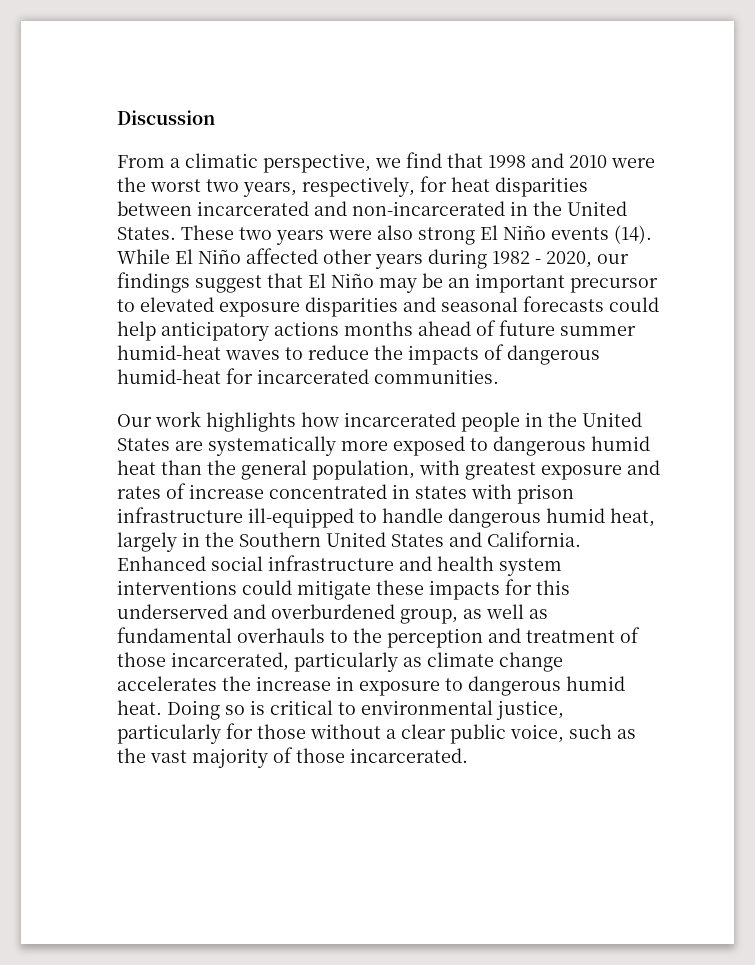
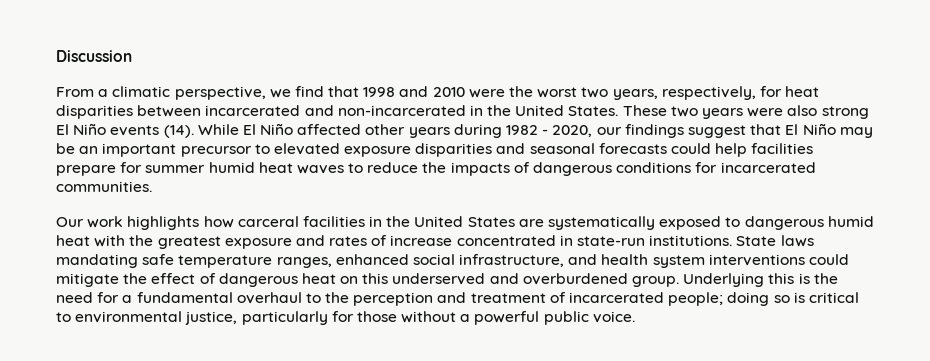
[161,320,636,341] [117,345,221,360] anticipatory actions months ahead of future summer humid-heat -> [751,143,814,154] [56,162,293,176] facilities prepare for summer humid heat
[117,369,221,384] humid-heat -> [616,162,692,173] conditions
[344,412,520,432] incarcerated people -> [237,216,365,227] carceral facilities
[341,441,388,451] more -> (656, 223) none
[161,460,460,480] than the general population, with -> [94,235,154,247] with the
[415,484,574,504] [117,507,655,528] [117,531,581,552] [117,555,394,571] states with prison infrastructure ill-equipped to handle dangerous humid heat, largely in the Southern United States and California. Enhanced social infrastructure -> [577,235,814,247] [56,254,565,268] state-run institutions. State laws mandating safe temperature ranges, enhanced social infrastructure,
[376,579,570,600] [117,604,548,624] [117,627,325,643] these impacts for this underserved and overburdened group, as well as fundamental overhauls -> [123,273,838,287] [56,292,302,304] the effect of dangerous heat on this underserved and overburdened group. Underlying this is the need for a fundamental overhaul
[117,652,563,672] [117,676,625,696] [117,700,220,720] those incarcerated, particularly as climate change accelerates the increase in exposure to dangerous humid heat. Doing -> [569,292,770,306] incarcerated people; doing
[401,724,636,744] [117,747,468,768] clear public voice, such as the vast majority of those incarcerated. -> [474,311,635,325] powerful public voice.

